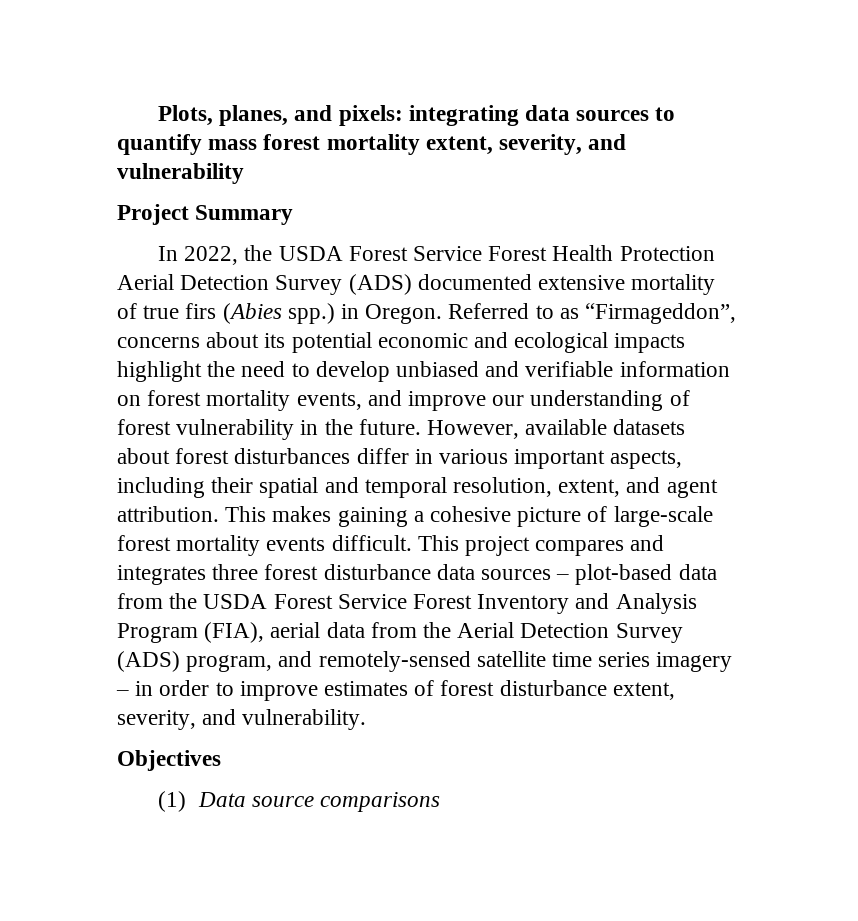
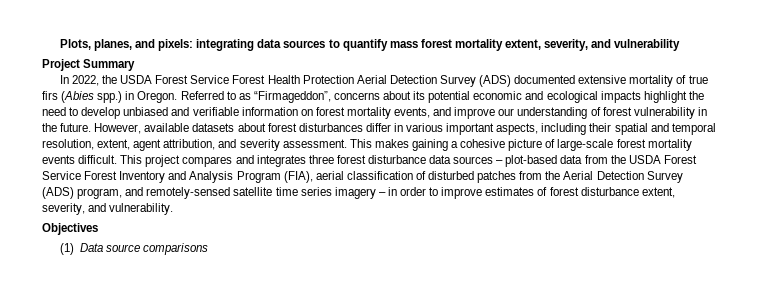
[626,477,718,498] [117,506,219,522] and agent attribution. -> [133,139,347,151] agent attribution, and severity assessment.
[326,622,365,638] data -> [346,171,517,183] classification of disturbed patches

